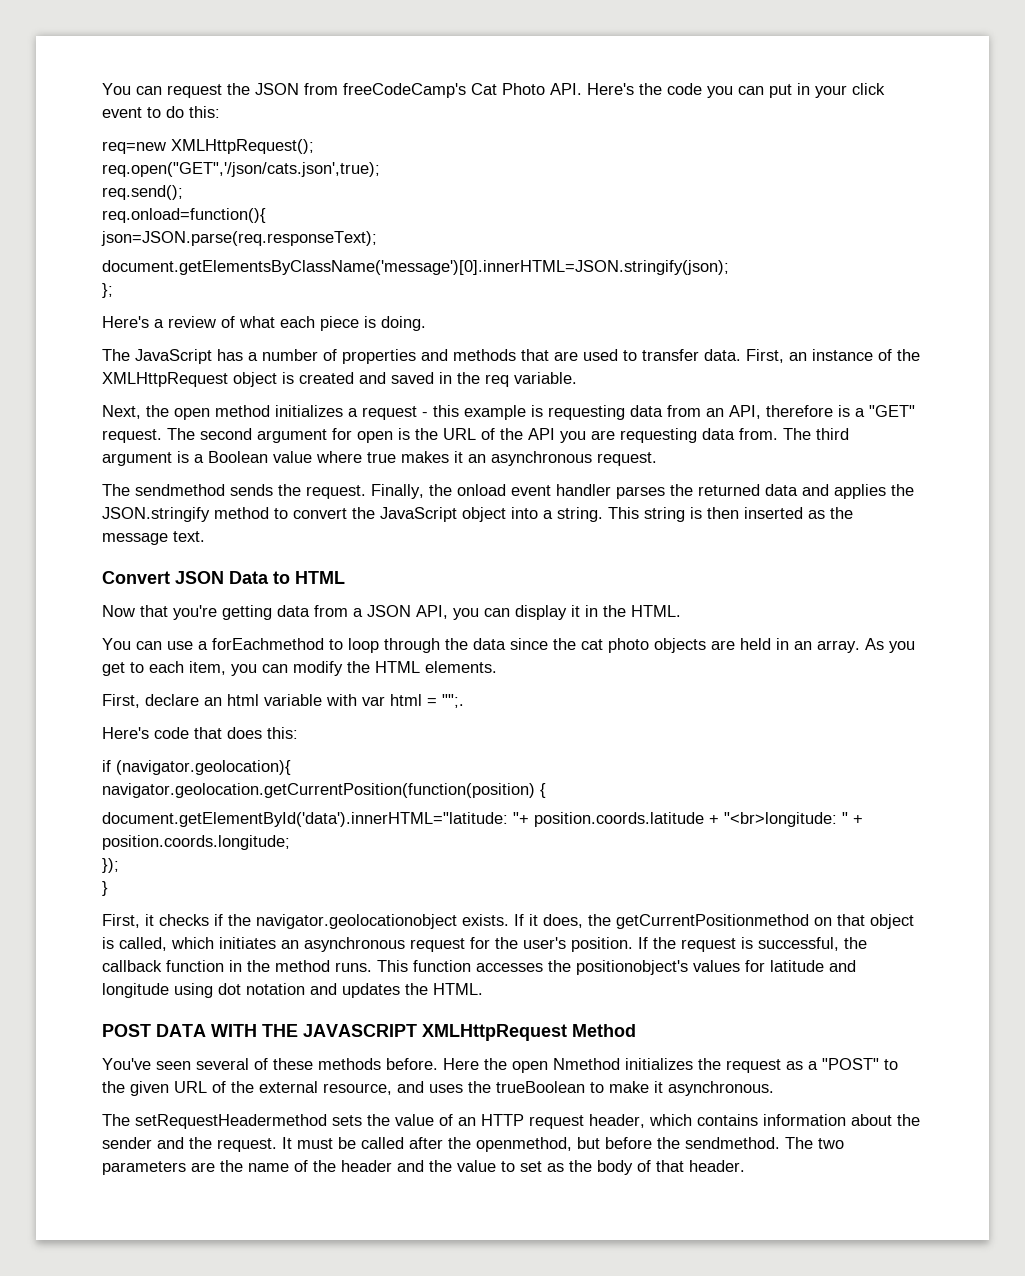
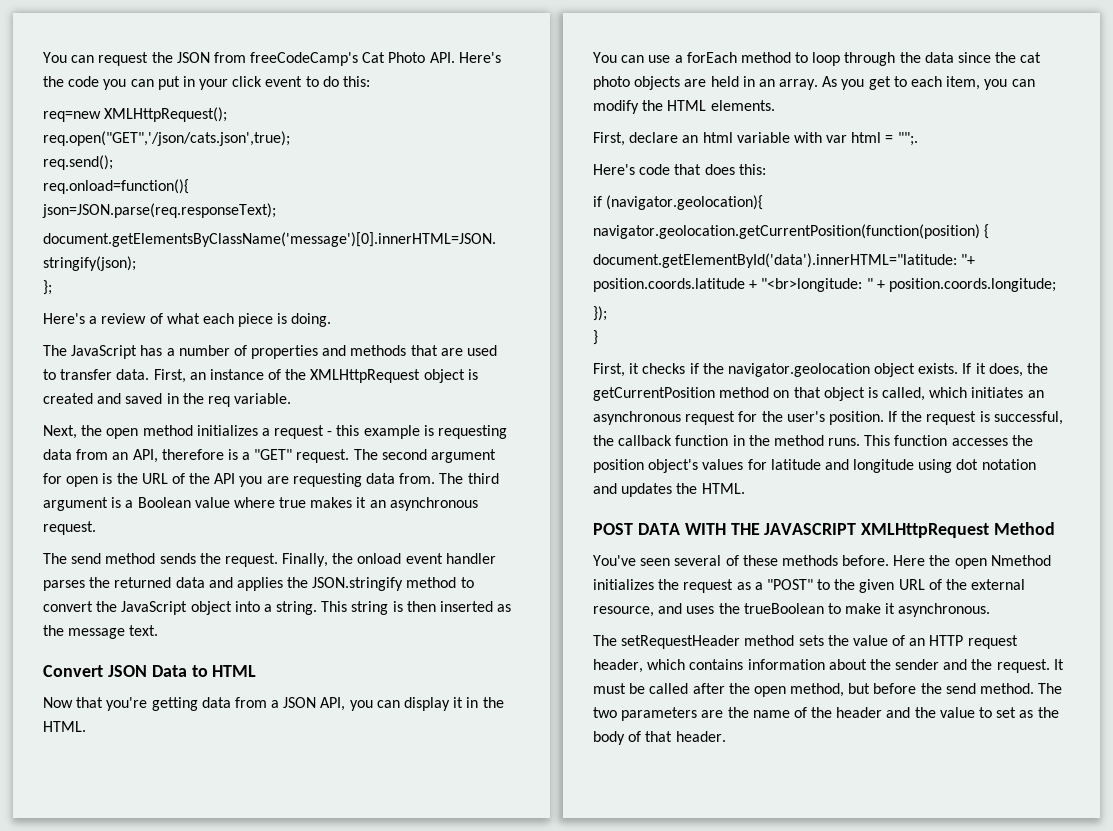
[135,484,225,496] sendmethod -> [71,553,156,564] send method
[212,638,324,650] forEachmethod -> [686,52,791,63] forEach method
[256,914,457,929] navigator.geolocationobject -> [727,363,916,377] navigator.geolocation object
[616,914,809,929] getCurrentPositionmethod -> [593,387,770,401] getCurrentPosition method
[576,960,688,975] positionobject's -> [593,459,699,473] position object's
[135,1114,327,1129] setRequestHeadermethod -> [621,635,795,649] setRequestHeader method
[476,1137,572,1152] openmethod, -> [753,683,845,697] open method,
[685,1137,780,1149] sendmethod. -> [945,683,1035,694] send method.

